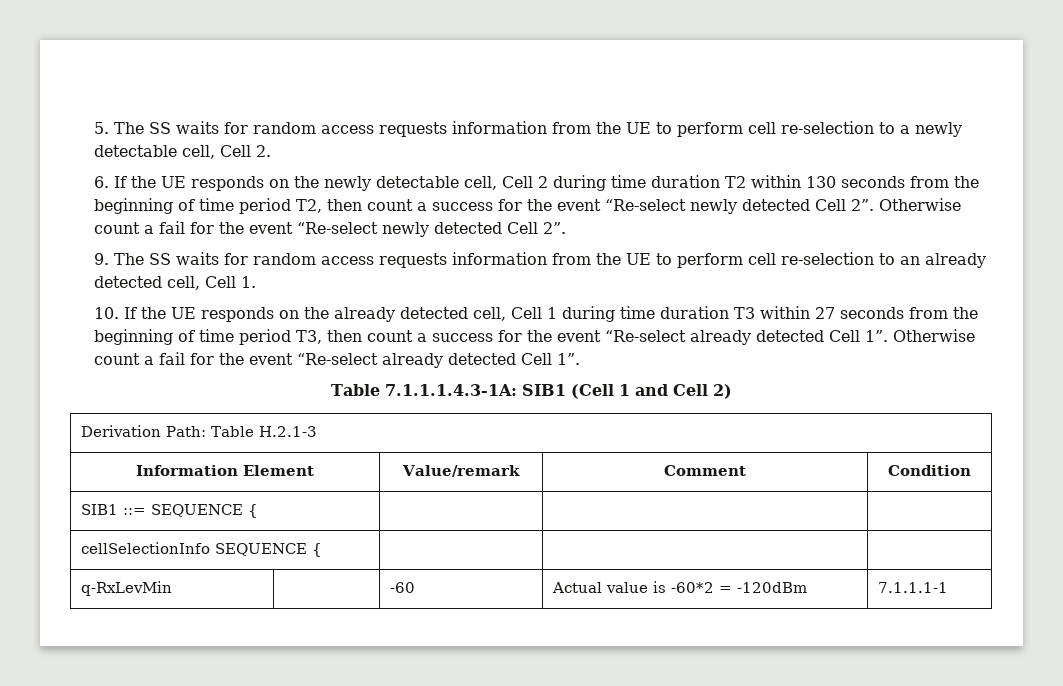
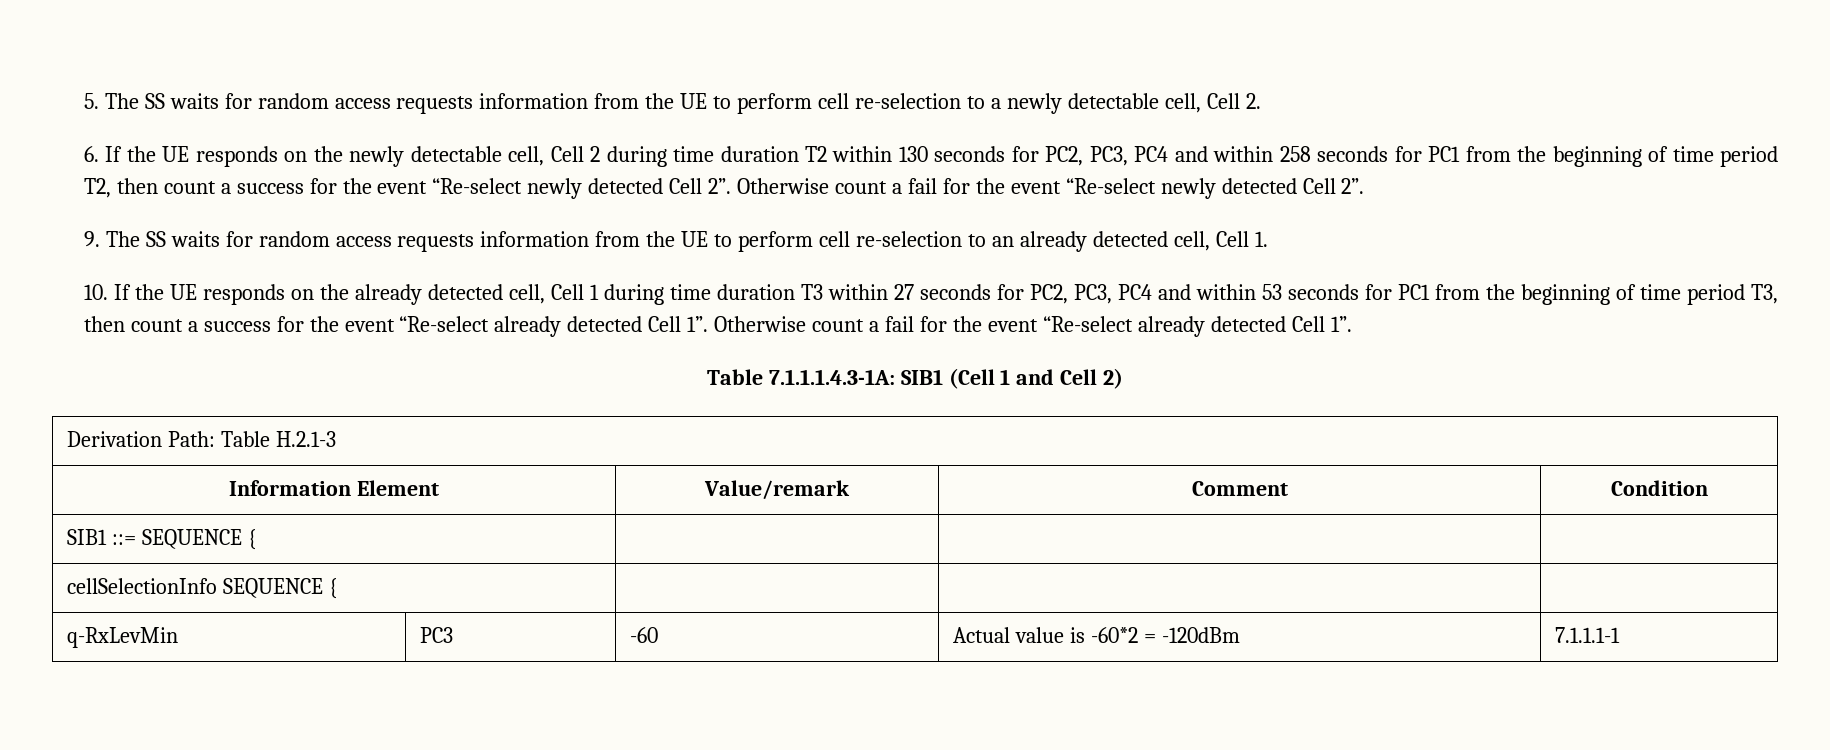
(906, 182) none -> [1011,146,1461,166] for PC2, PC3, PC4 and within 258 seconds for PC1
(905, 313) none -> [996,284,1430,304] for PC2, PC3, PC4 and within 53 seconds for PC1
(173, 588) none -> [420,627,454,643] PC3

